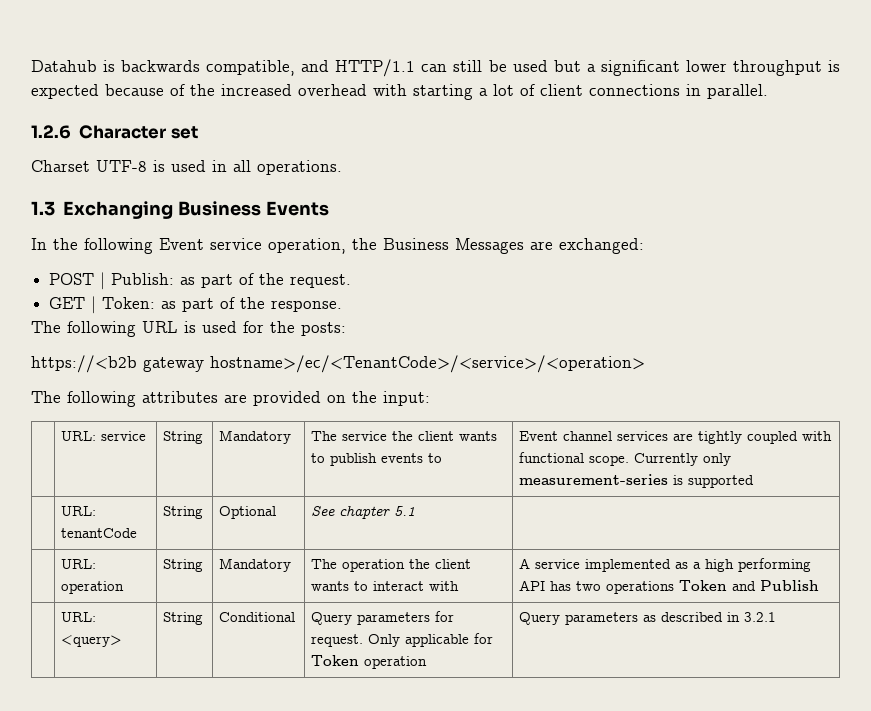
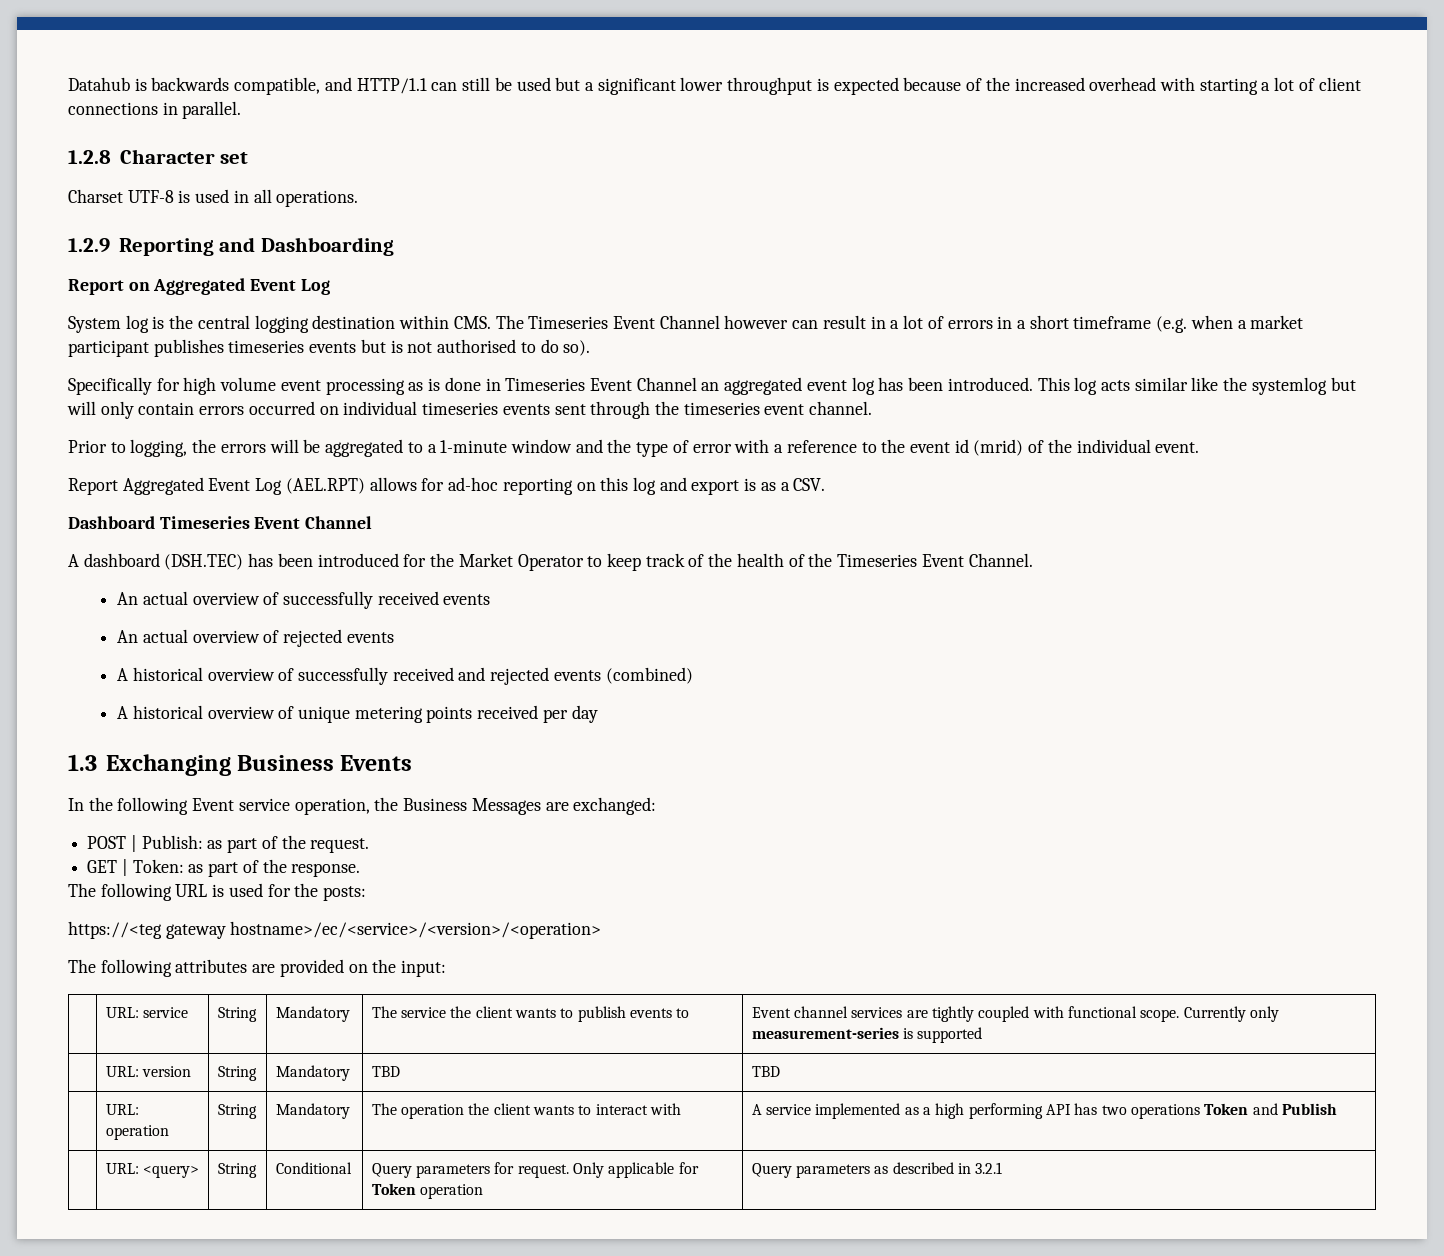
[31,125,71,139] 1.2.6 -> [68,150,111,164] 1.2.8
(342, 167) none -> [68,237,394,256] [68,278,330,295] [68,315,1304,333] [68,339,591,357] [68,377,1356,395] [67,401,873,419] [68,439,1200,457] [68,477,826,495] [68,516,373,529] [68,553,1033,571] [117,591,491,609] [117,629,394,647] [117,667,693,685] [117,705,598,723] // 1.2.9 Reporting and Dashboarding // Report on Aggregated Event Log // System log is the central logging destination within CMS. The Timeseries Event Channel however can result in a lot of errors in a short timeframe (e.g. when a market participant publishes timeseries events but is not authorised to do so). // Specifically for high volume event processing as is done in Timeseries Event Channel an aggregated event log has been introduced. This log acts similar like the systemlog but will only contain errors occurred on individual timeseries events sent through the timeseries event channel. // Prior to logging, the errors will be aggregated to a 1-minute window and the type of error with a reference to the event id (mrid) of the individual event. // Report Aggregated Event Log (AEL.RPT) allows for ad-hoc reporting on this log and export is as a CSV. // Dashboard Timeseries Event Channel // A dashboard (DSH.TEC) has been introduced for the Market Operator to keep track of the health of the Timeseries Event Channel. // An actual overview of successfully received events // An actual overview of rejected events // A historical overview of successfully received and rejected events (combined) // A historical overview of unique metering points received per day
[31,355,645,373] https://<b2b gateway hostname>/ec/<TenantCode>/<service>/<operation> -> [68,921,602,939] https://<teg gateway hostname>/ec/<service>/<version>/<operation>
[61,528,138,538] [163,506,204,519] [219,506,277,519] [311,505,416,519] tenantCode | String | Optional | See chapter 5.1 | -> [142,1066,192,1077] [217,1066,257,1081] [275,1065,350,1081] [371,1066,400,1077] [751,1066,780,1077] version | String | Mandatory | TBD | TBD

